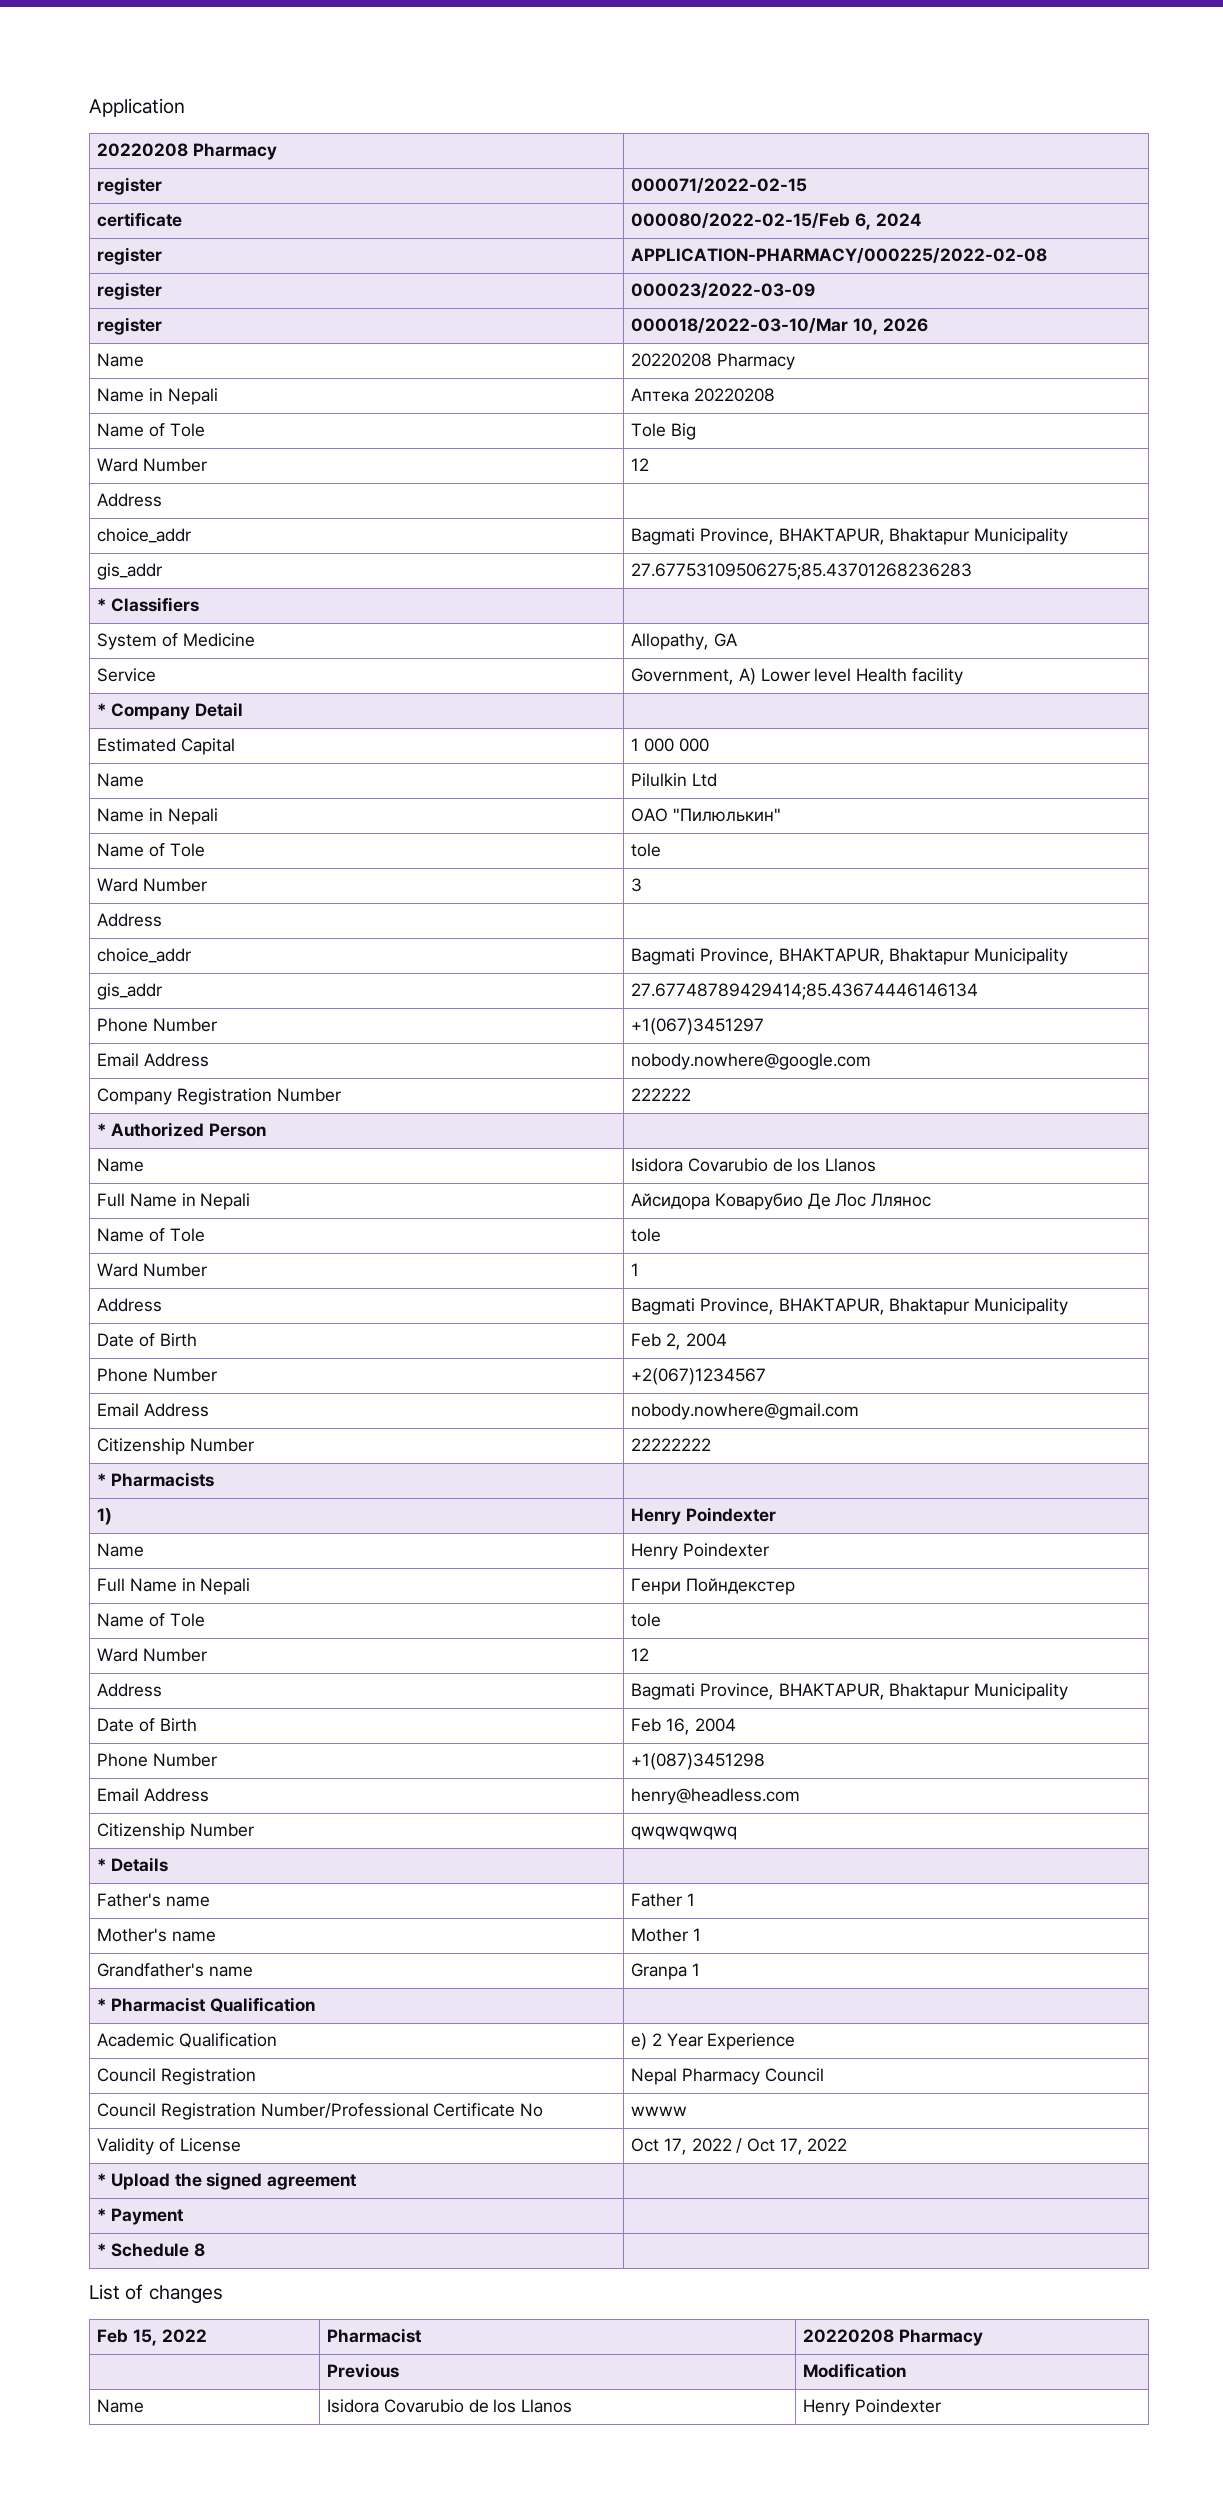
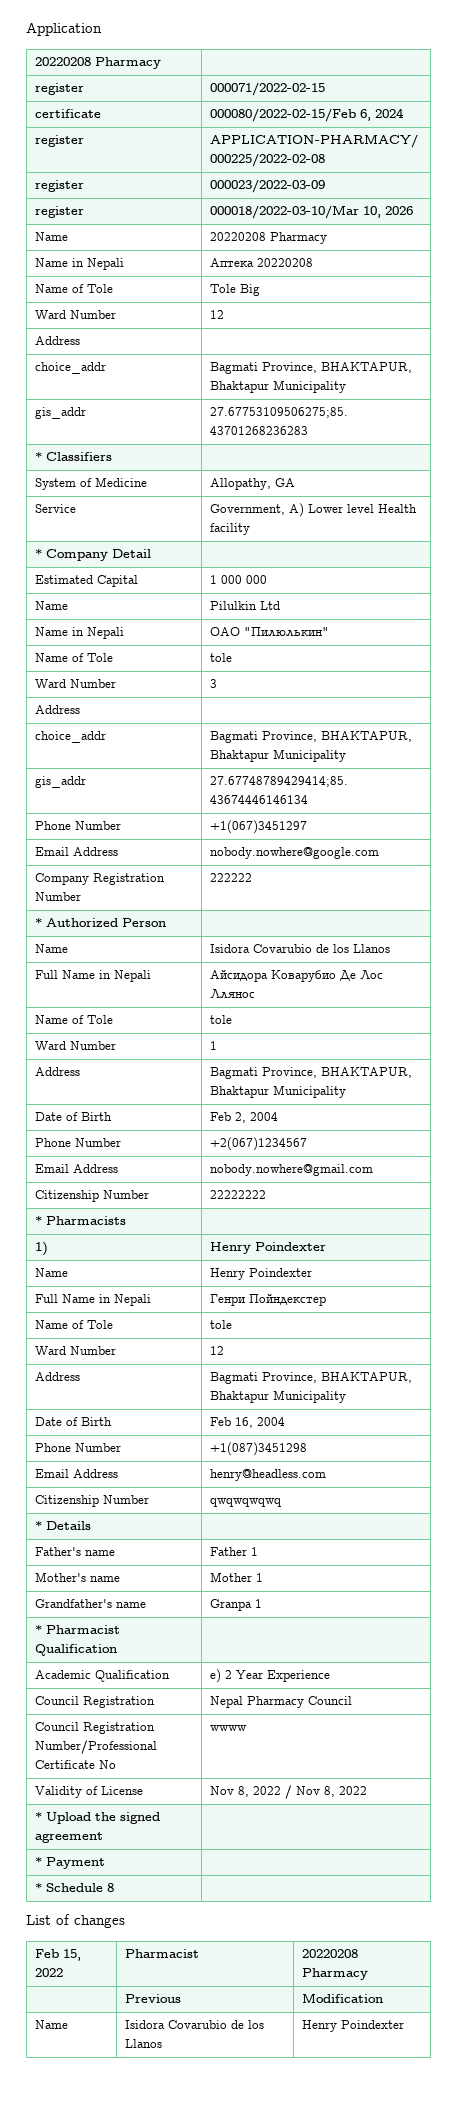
[631,2138,803,2155] Oct 17, 2022 / Oct 17, -> [210,1785,336,1799] Nov 8, 2022 / Nov 8,

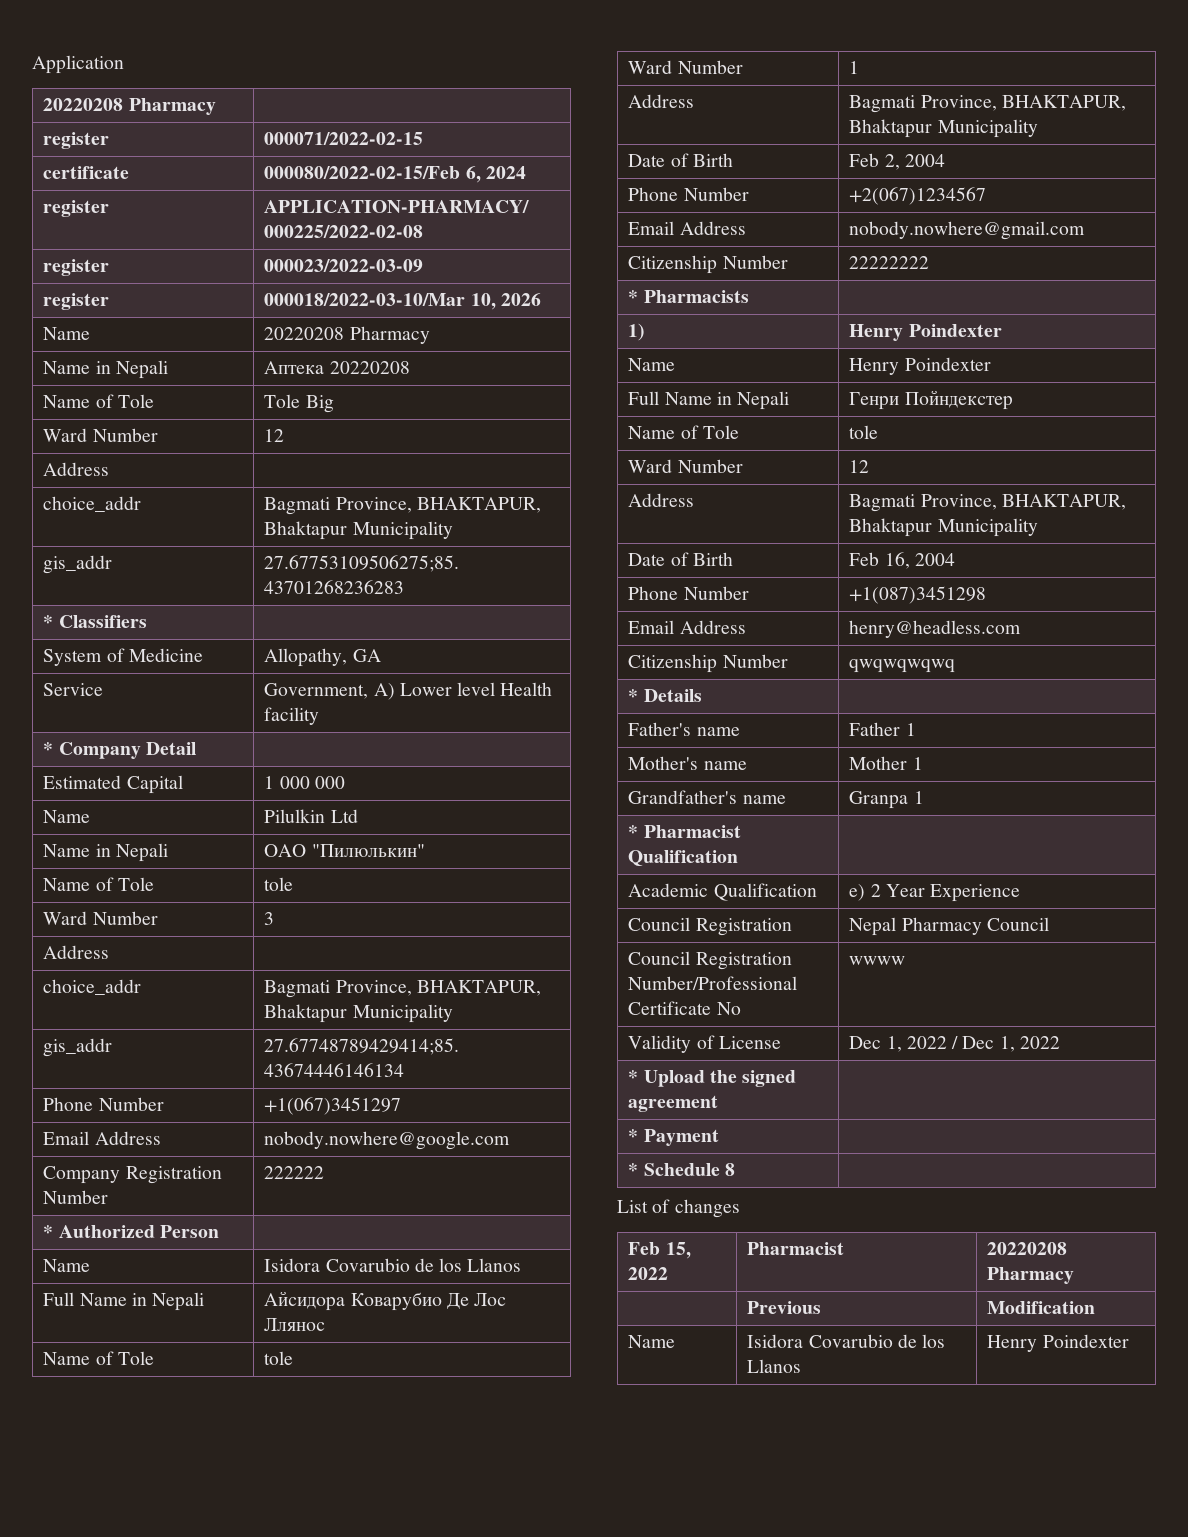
[210,1785,336,1799] Nov 8, 2022 / Nov 8, -> [849,1036,1015,1052] Dec 1, 2022 / Dec 1,

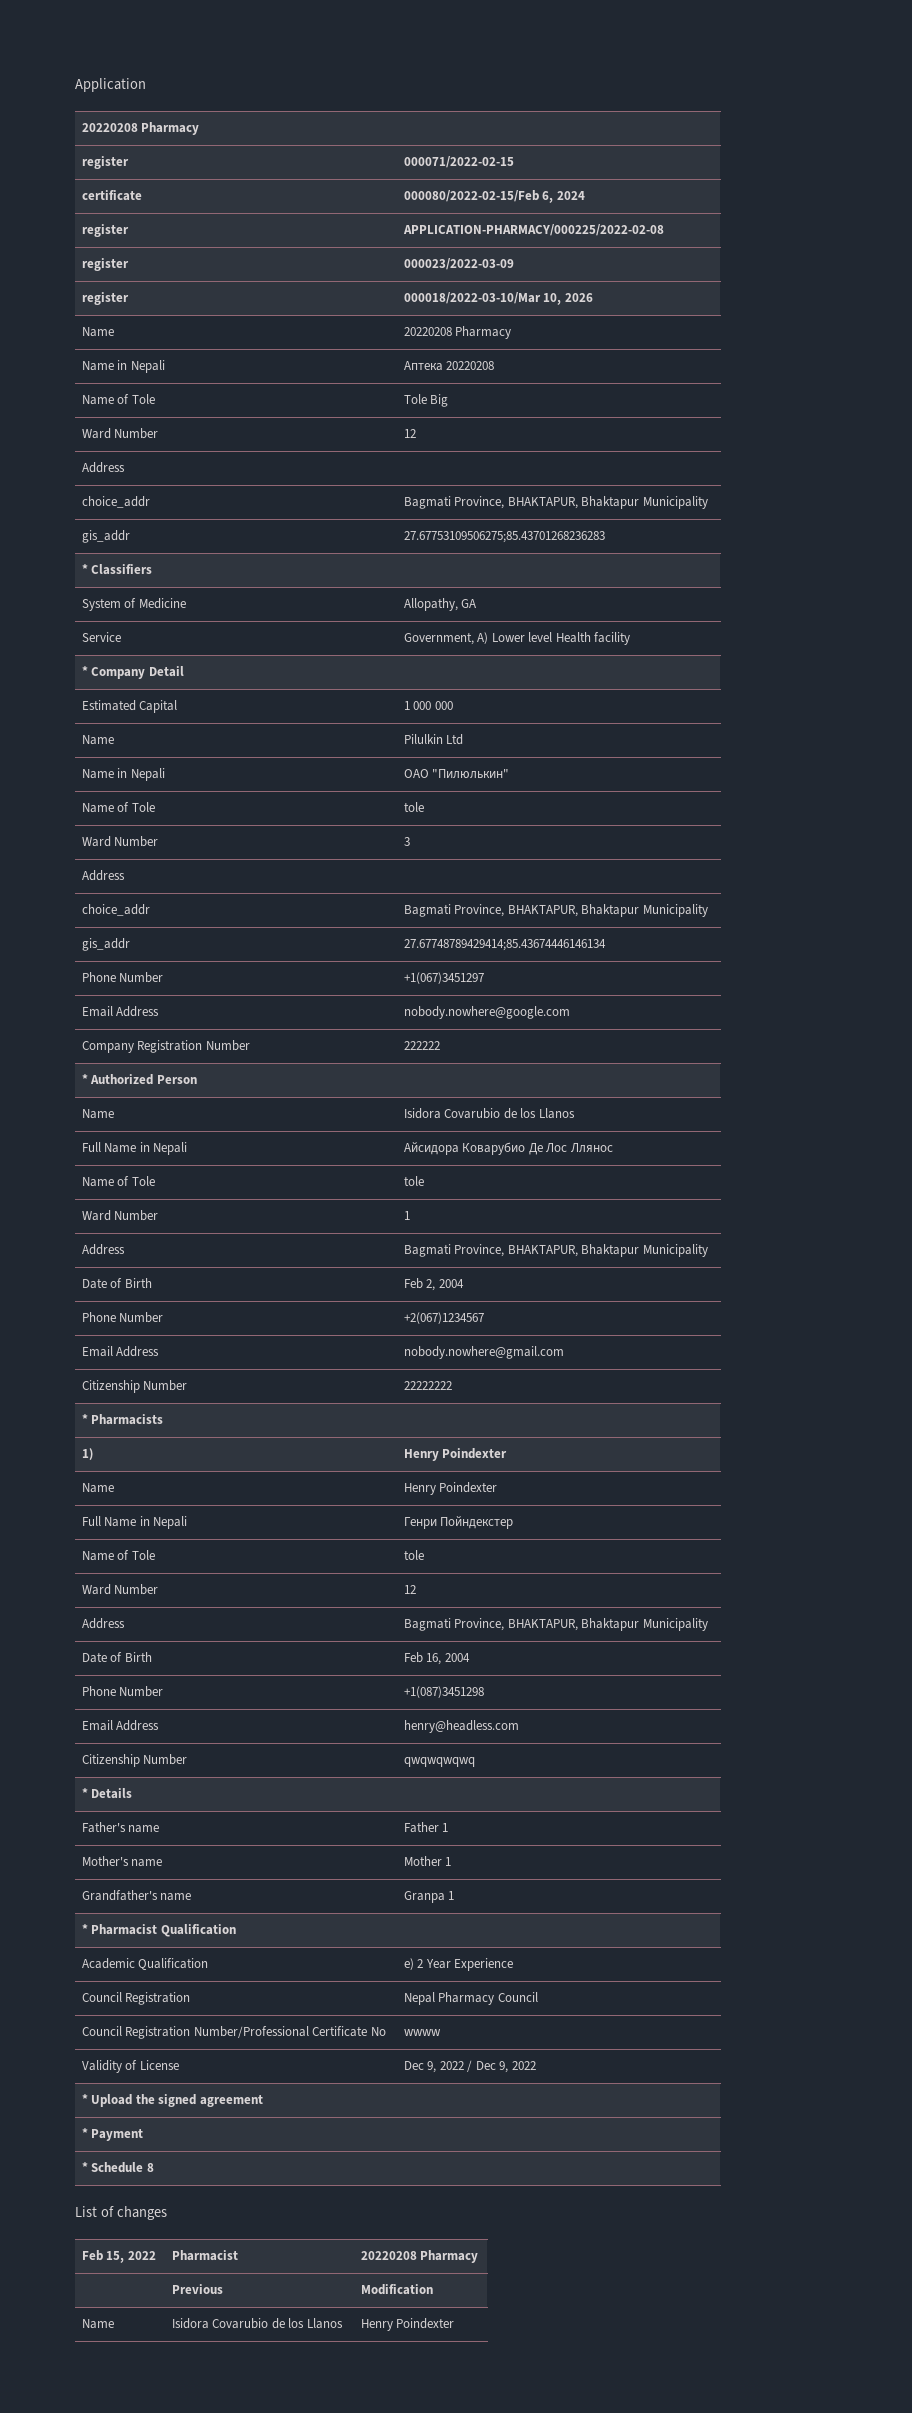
[886,1036,902,1052] 1, -> [427,2061,437,2073] 9,
[999,1036,1015,1052] 1, -> [499,2061,509,2073] 9,

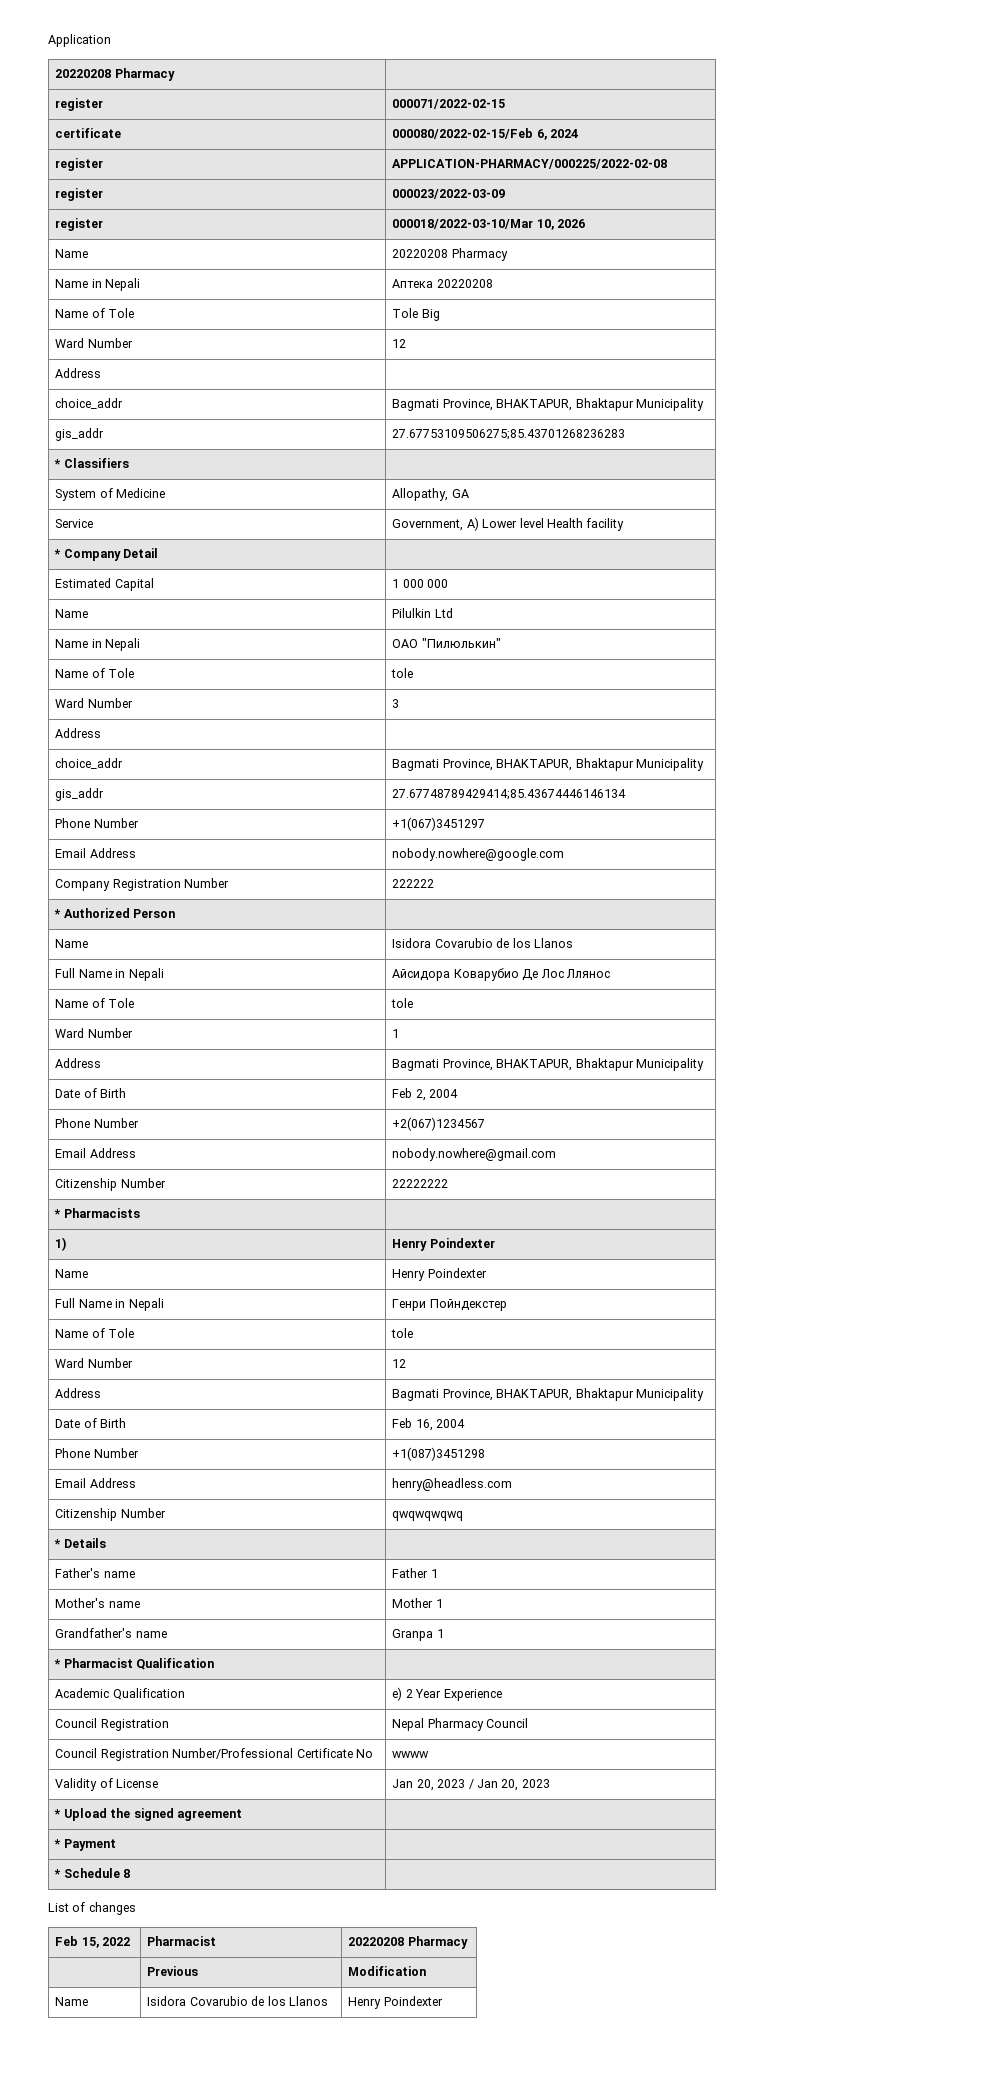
[403,2060,536,2073] Dec 9, 2022 / Dec 9, 2022 -> [392,1779,550,1791] Jan 20, 2023 / Jan 20, 2023

